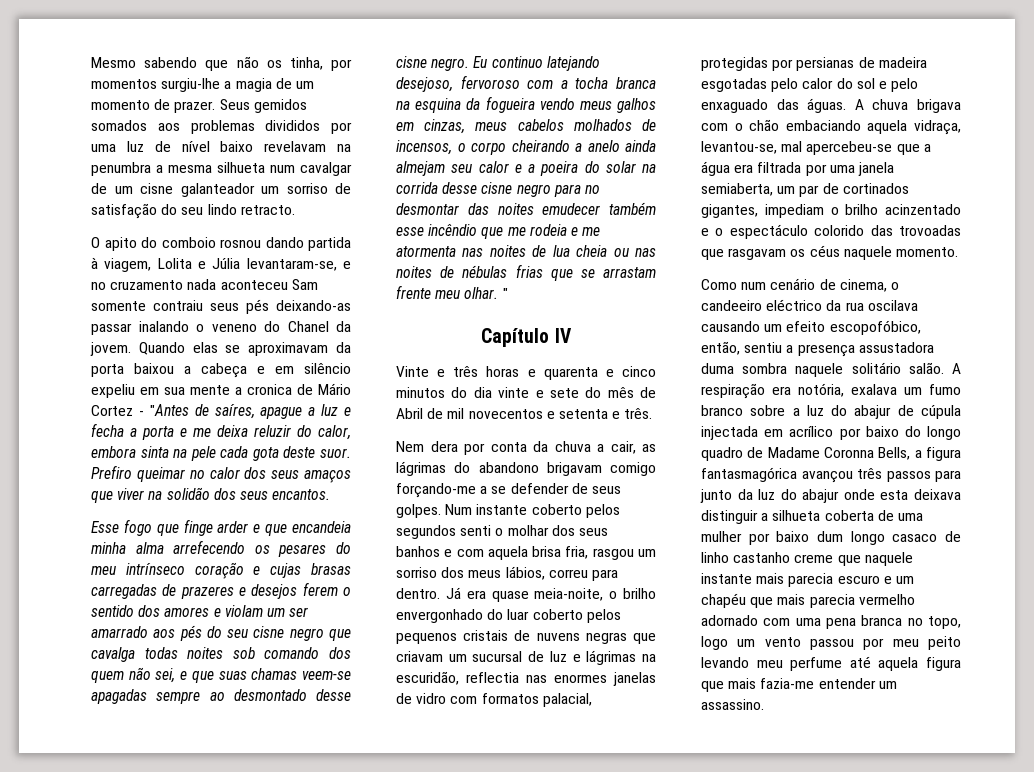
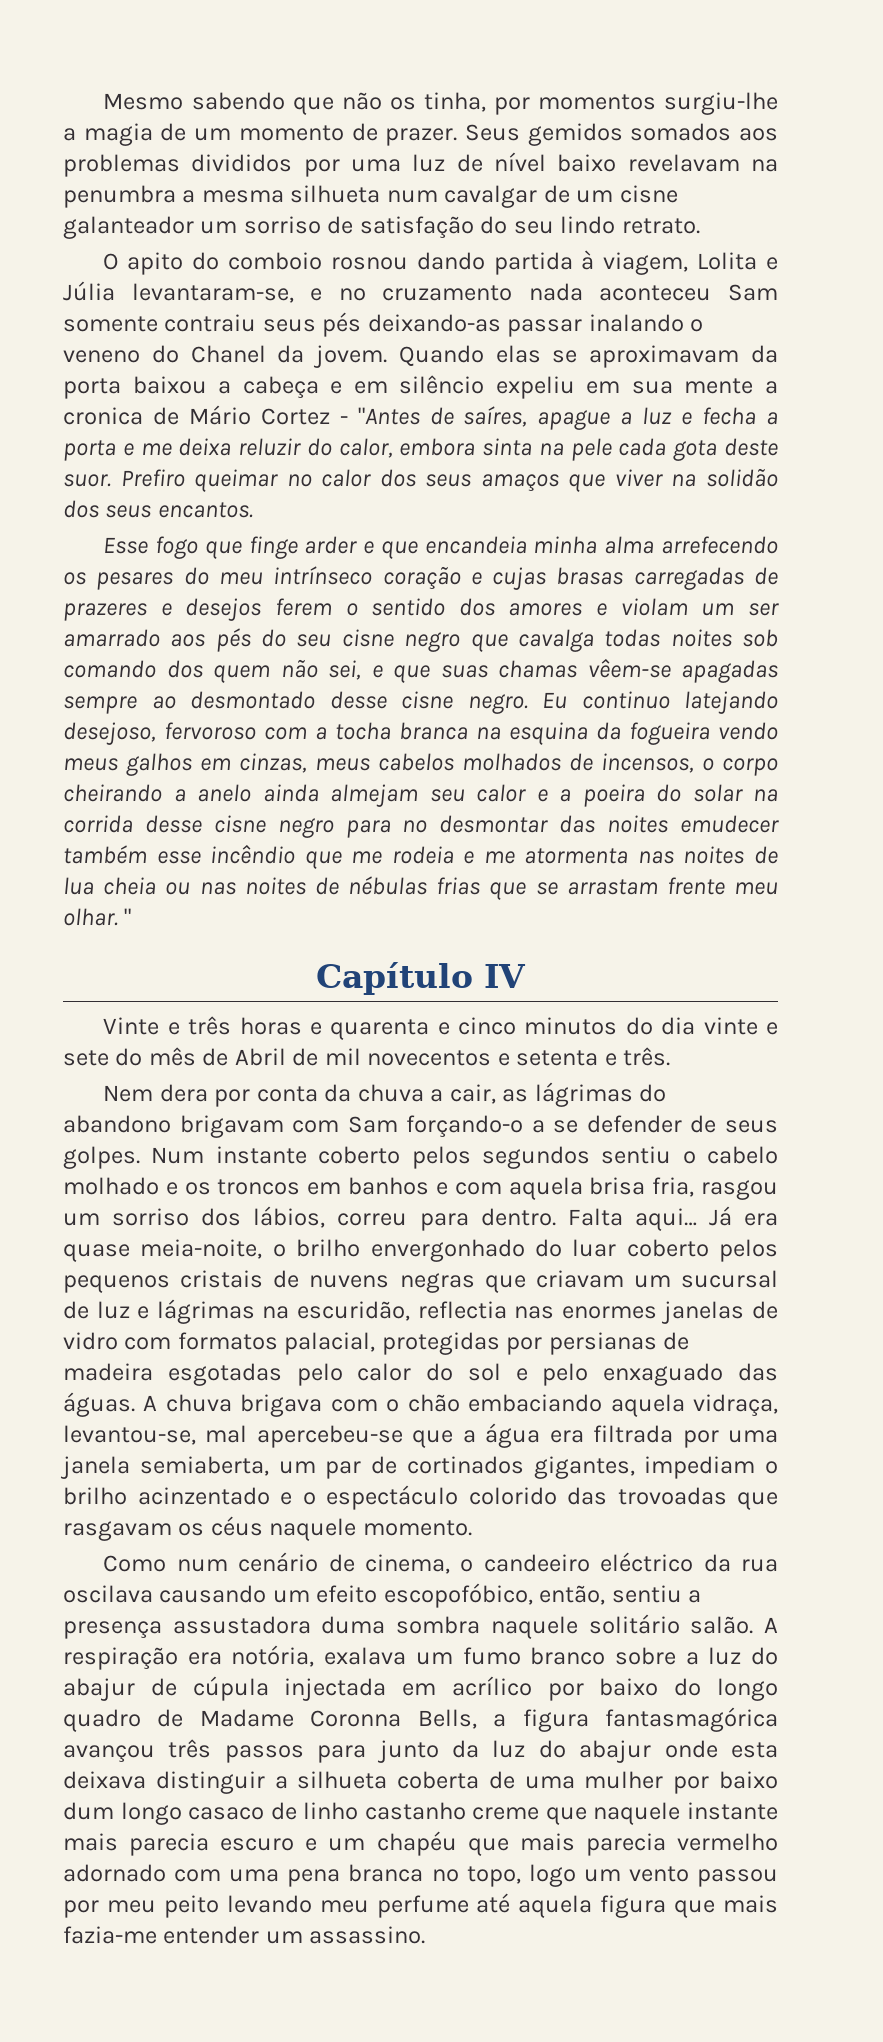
[240,205,295,215] retracto. -> [621,218,700,234] retrato.
[302,671,351,680] veem-se -> [587,658,671,678] vêem-se
[610,462,656,476] [396,483,476,498] comigo forçando-me -> [292,1115,524,1138] com Sam forçando-o
[460,525,608,536] senti o molhar dos seus -> [601,1146,778,1164] [63,1177,342,1195] sentiu o cabelo molhado e os troncos em
[468,570,502,578] meus -> (242, 1217) none
(440, 593) none -> [567,1208,697,1231] Falta aqui…

